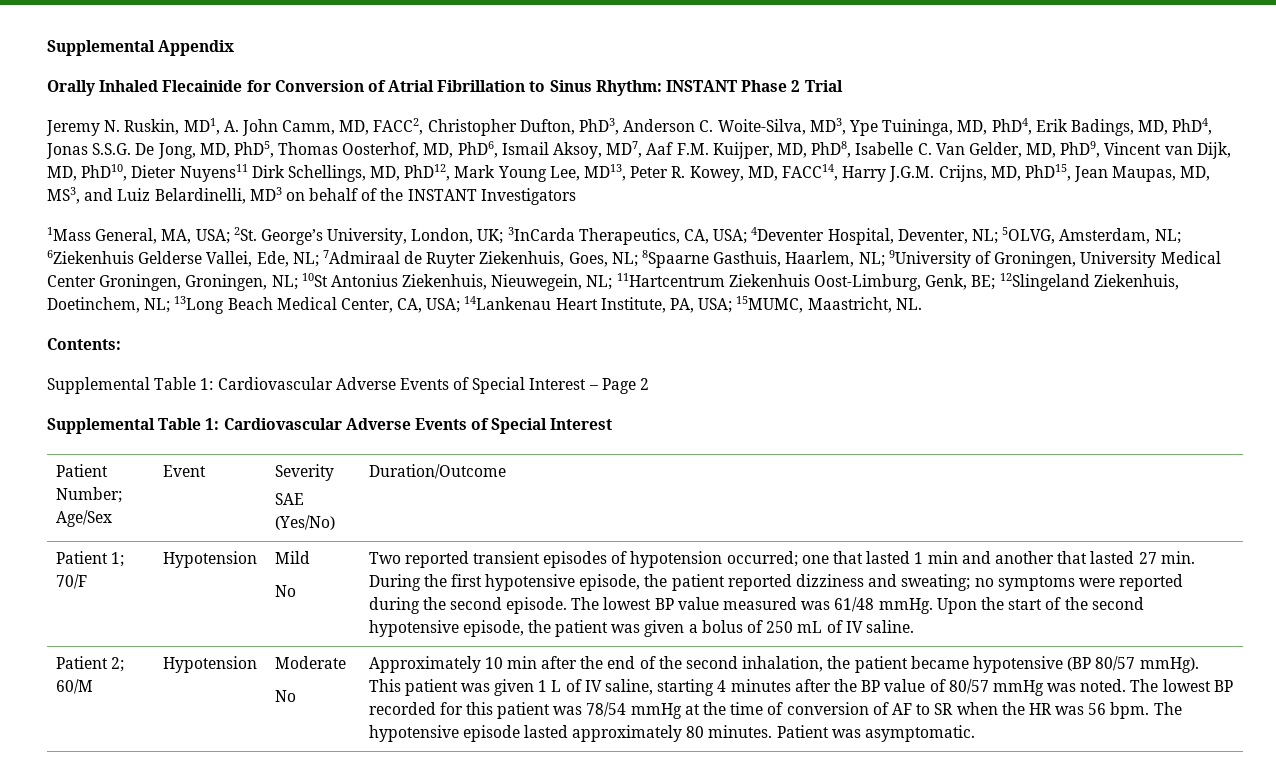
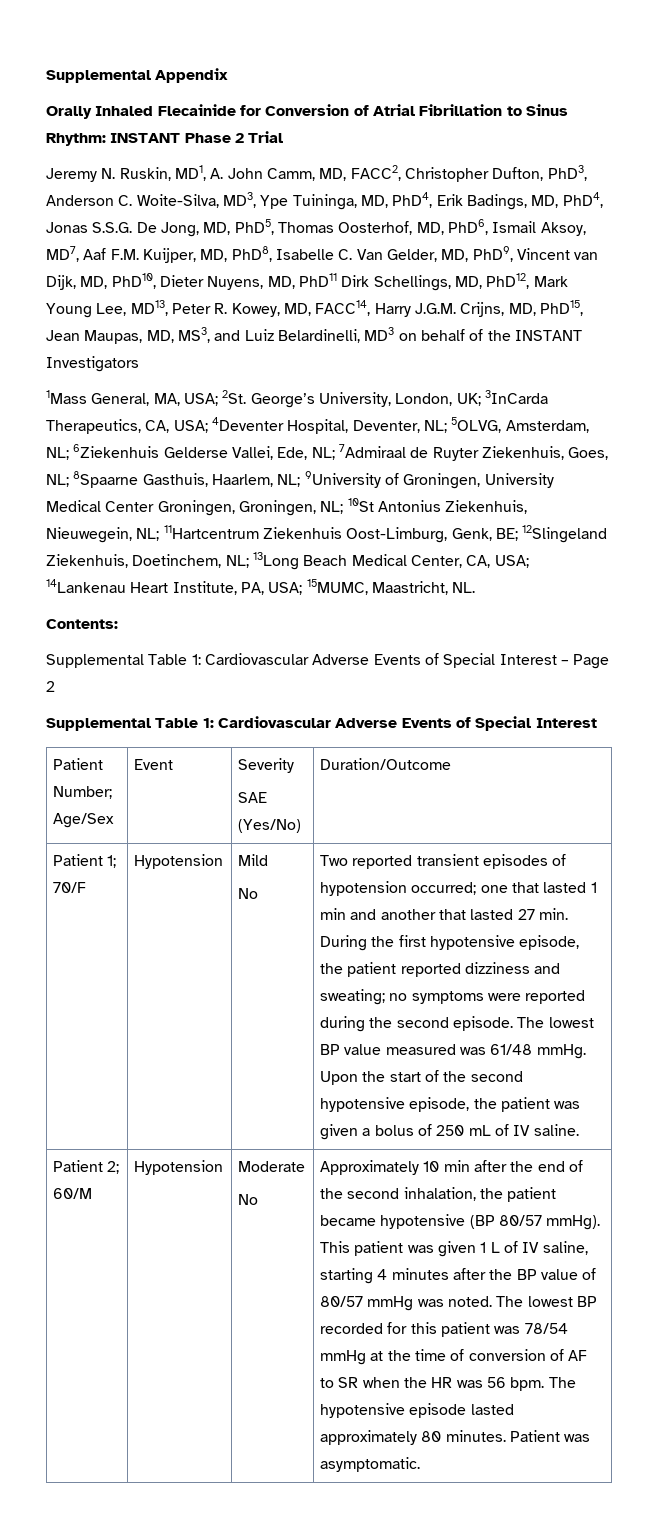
[179,164,248,182] Nuyens11 -> [207,273,337,290] Nuyens, MD, PhD11

